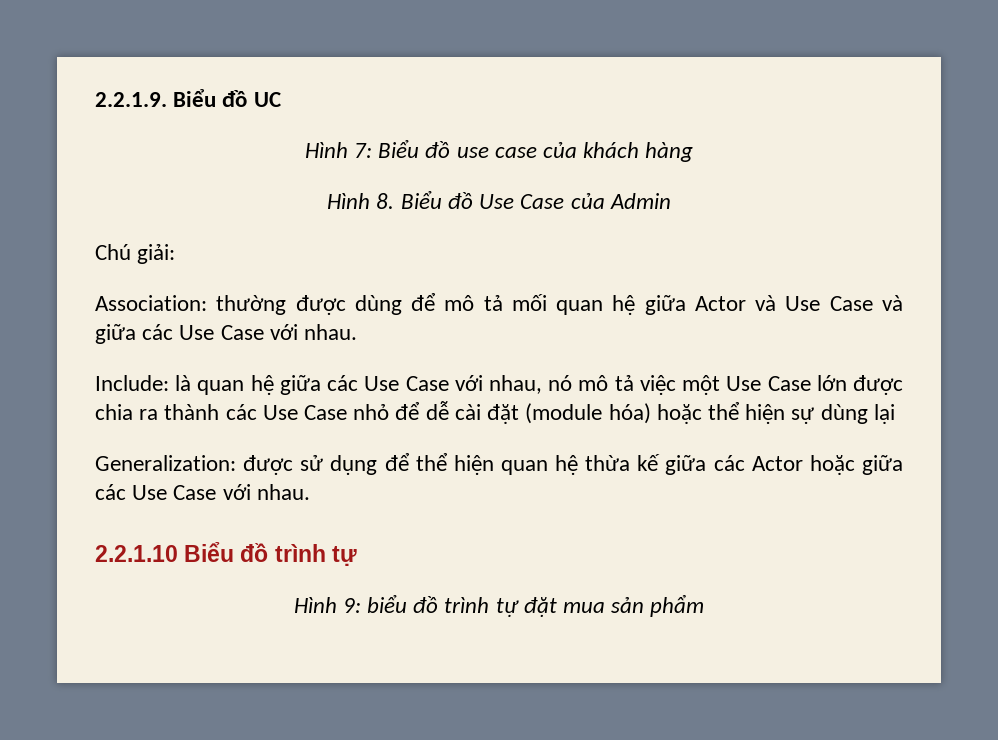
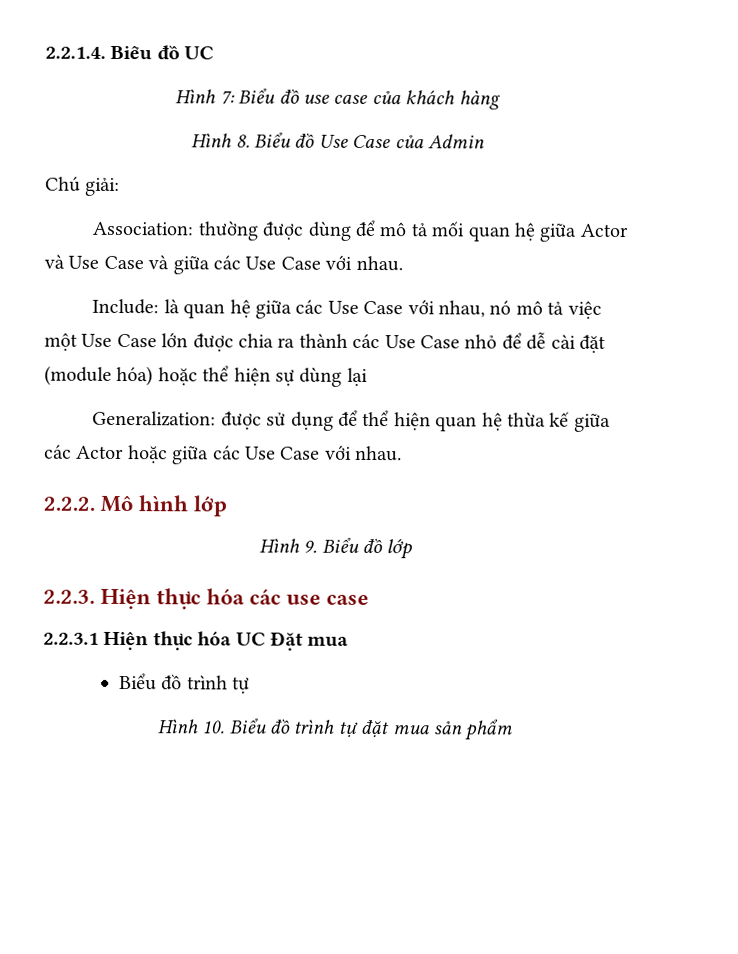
[95,92,167,107] 2.2.1.9. -> [45,46,106,59] 2.2.1.4.
[95,545,178,562] 2.2.1.10 -> [43,495,228,517] [258,537,414,560] [43,588,370,610] [43,631,350,651] 2.2.2. Mô hình lớp // Hình 9. Biểu đồ lớp // 2.2.3. Hiện thực hóa các use case // 2.2.3.1 Hiện thực hóa UC Đặt mua //
[342,595,407,613] 9: biểu -> [201,718,267,734] 10. Biểu

